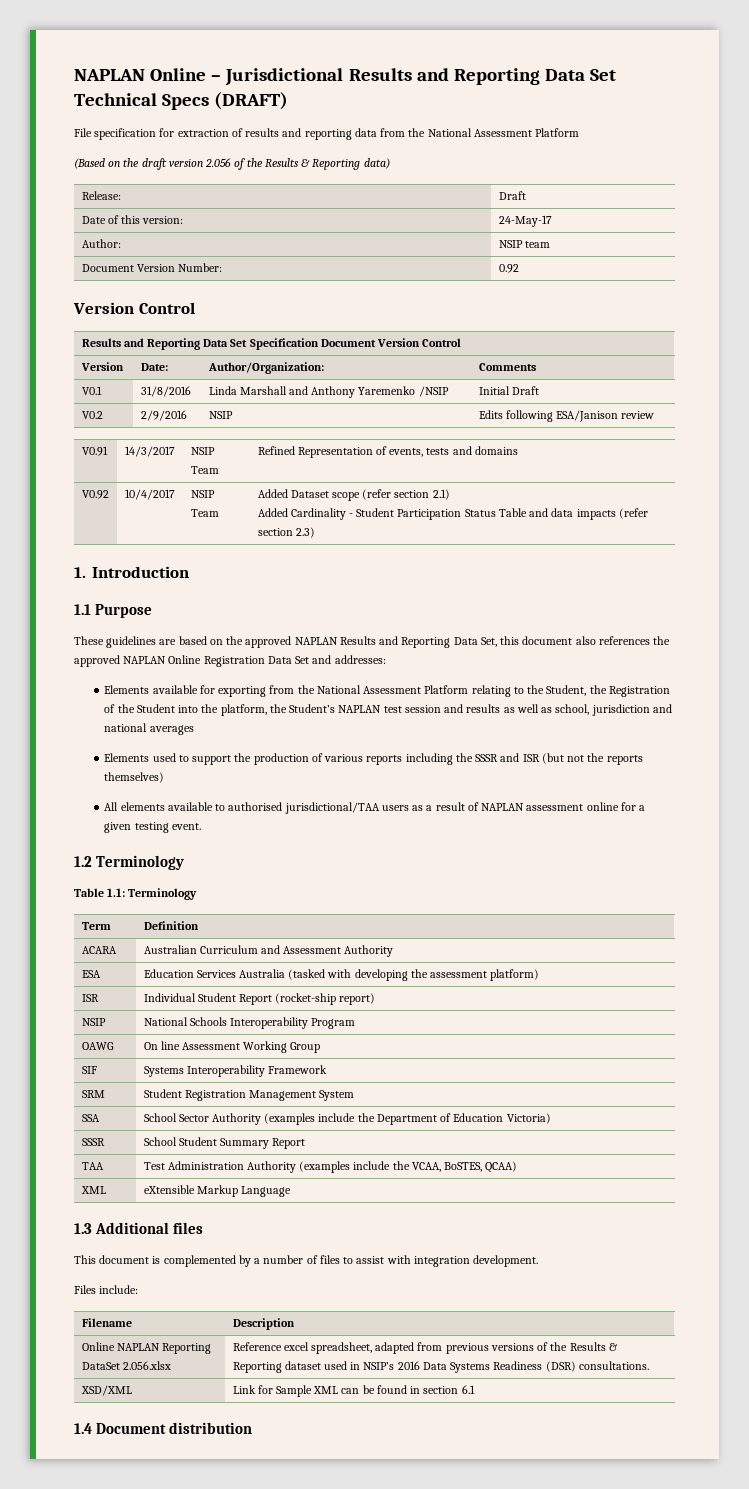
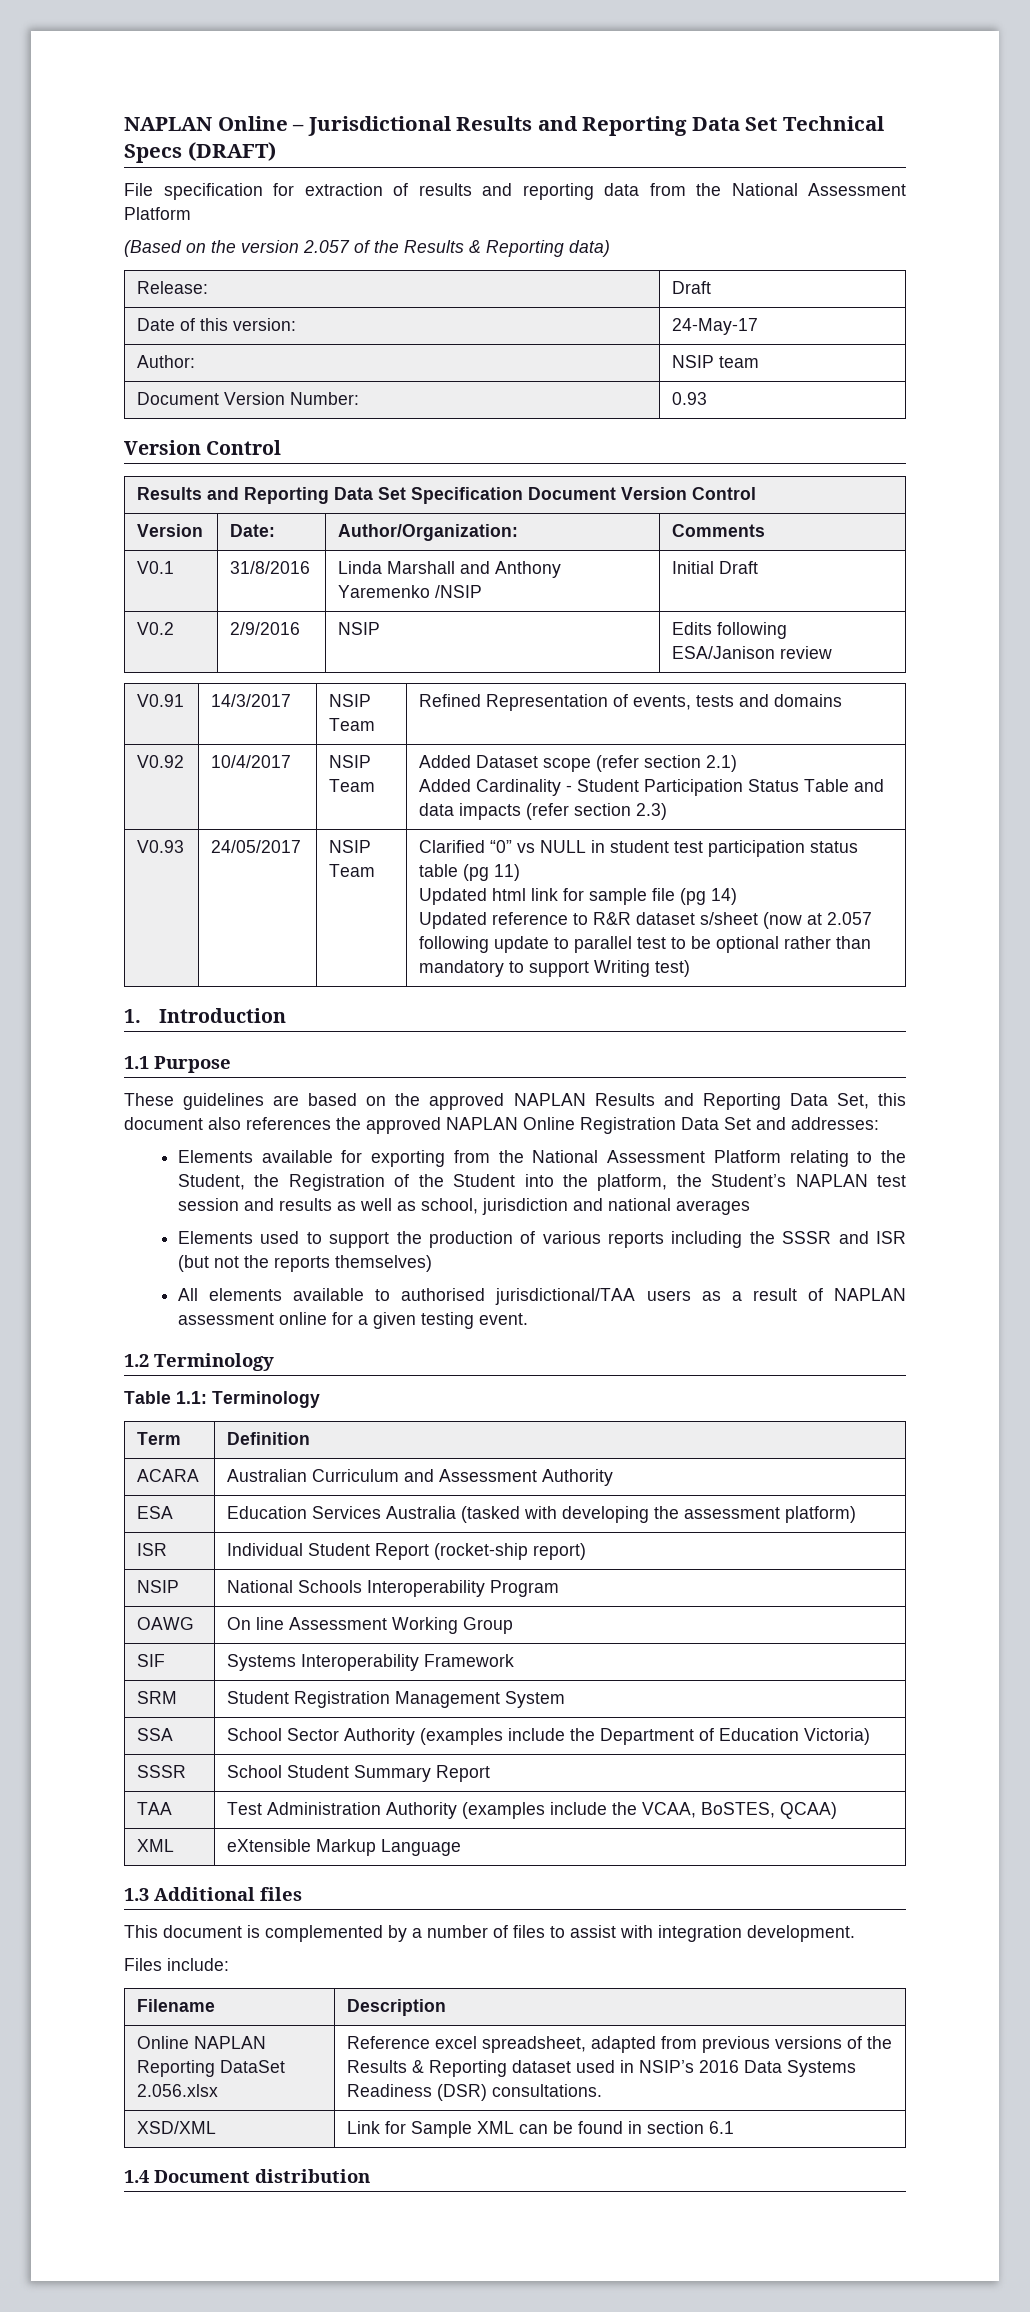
[141,158,232,170] draft version 2.056 -> [241,240,350,253] version 2.057
[498,264,519,273] 0.92 -> [672,392,708,405] 0.93
(315, 532) none -> [137,840,185,853] [211,840,302,853] [329,840,372,853] [329,864,376,877] [419,840,859,857] [419,864,521,881] [419,888,738,905] [419,912,873,929] [419,936,872,953] [419,960,691,977] // V0.93 | 24/05/2017 | NSIP Team | Clarified “0” vs NULL in student test participation status table (pg 11) // Updated html link for sample file (pg 14) // Updated reference to R&R dataset s/sheet (now at 2.057 following update to parallel test to be optional rather than mandatory to support Writing test)

